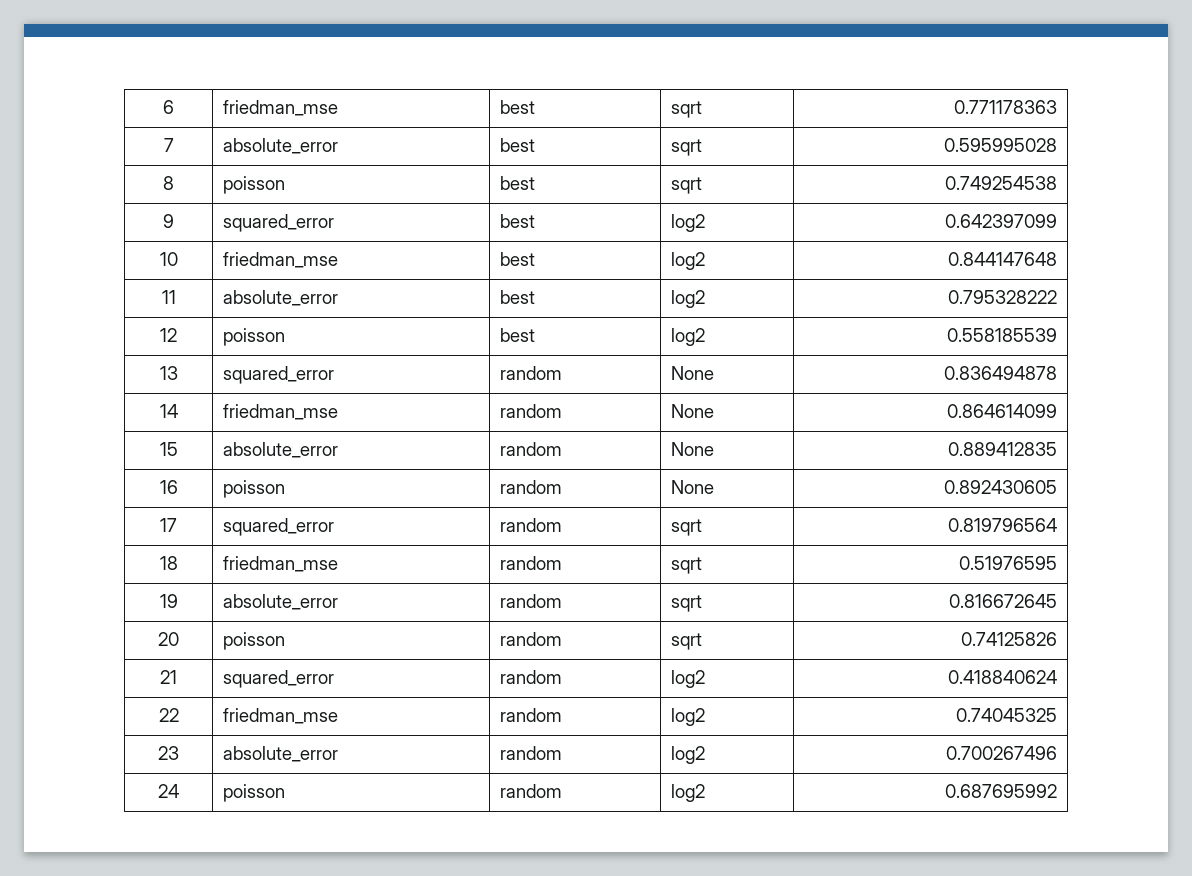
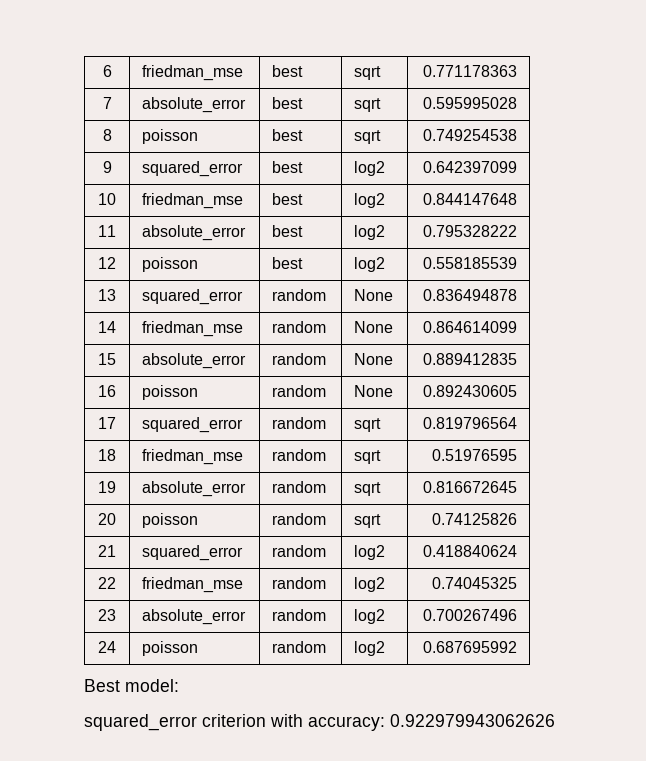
(1057, 791) none -> [84,679,179,692] [84,714,555,731] // Best model: // squared_error criterion with accuracy: 0.922979943062626

